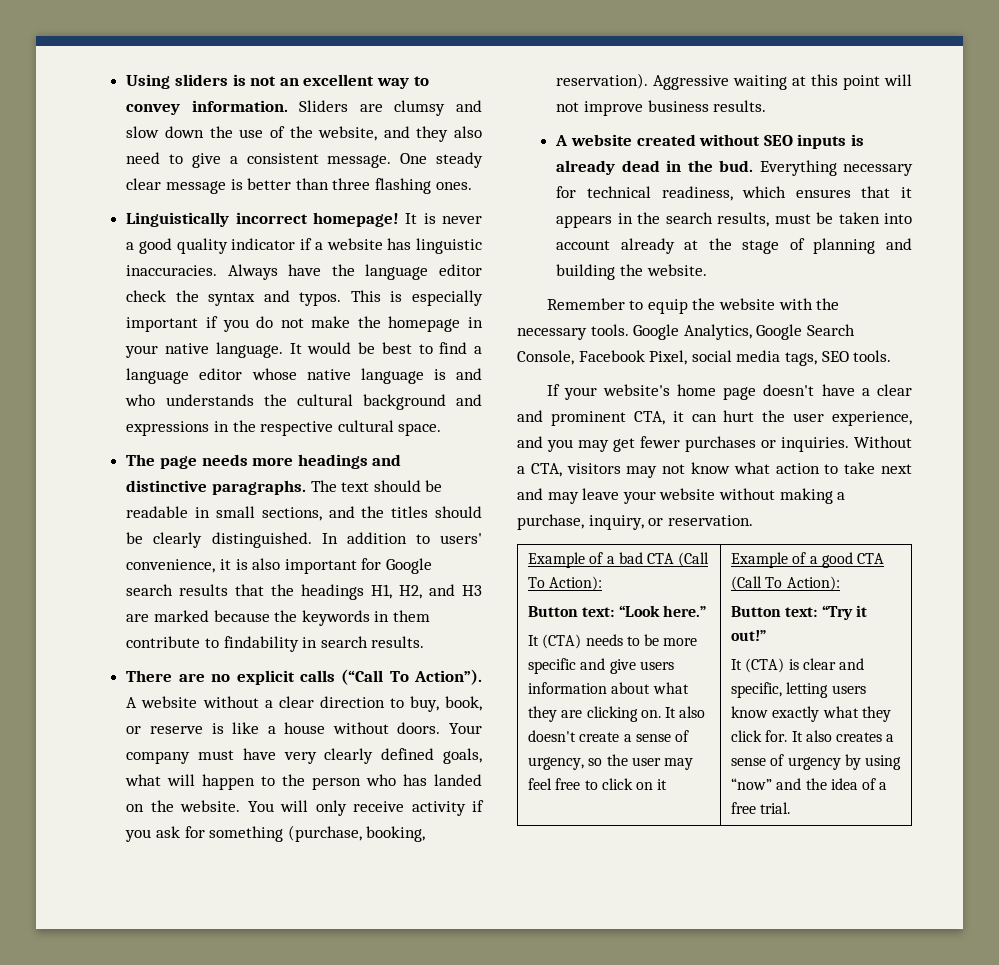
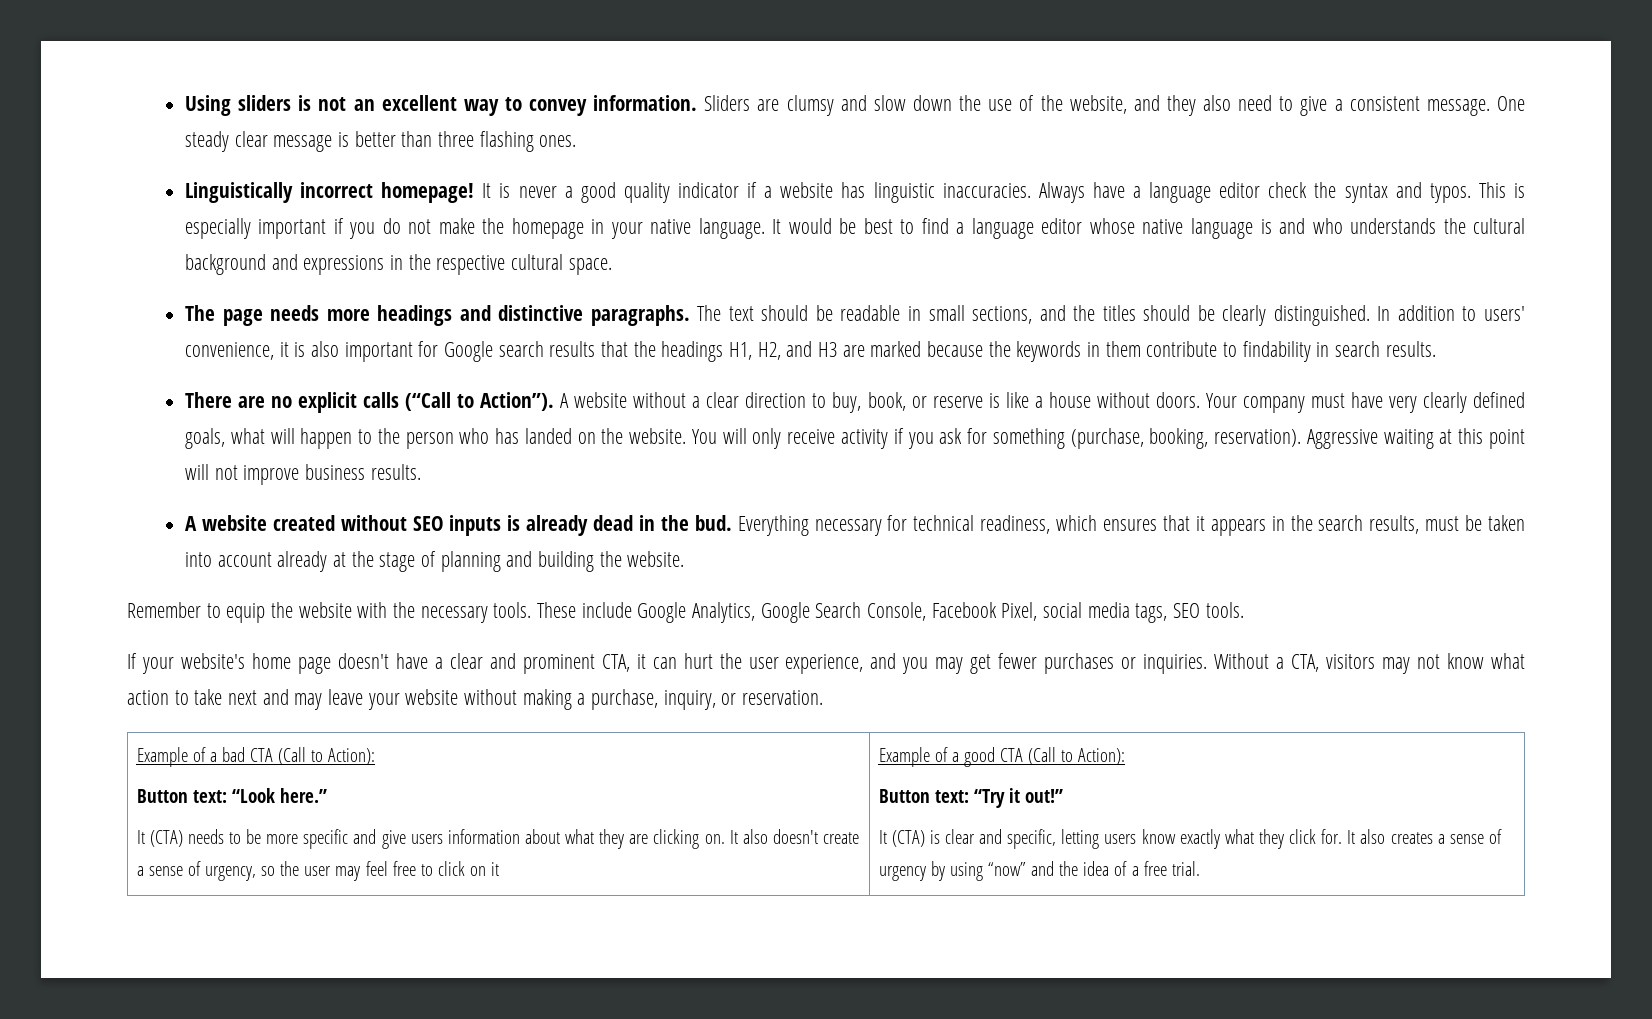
[331,264,355,276] the -> [1132,186,1141,198] a
[389,671,409,682] To -> [457,394,475,408] to
(629, 330) none -> [537,602,632,618] These include
[528,577,546,588] To -> [311,750,324,762] to
[765,577,783,588] To -> [1061,750,1074,762] to

